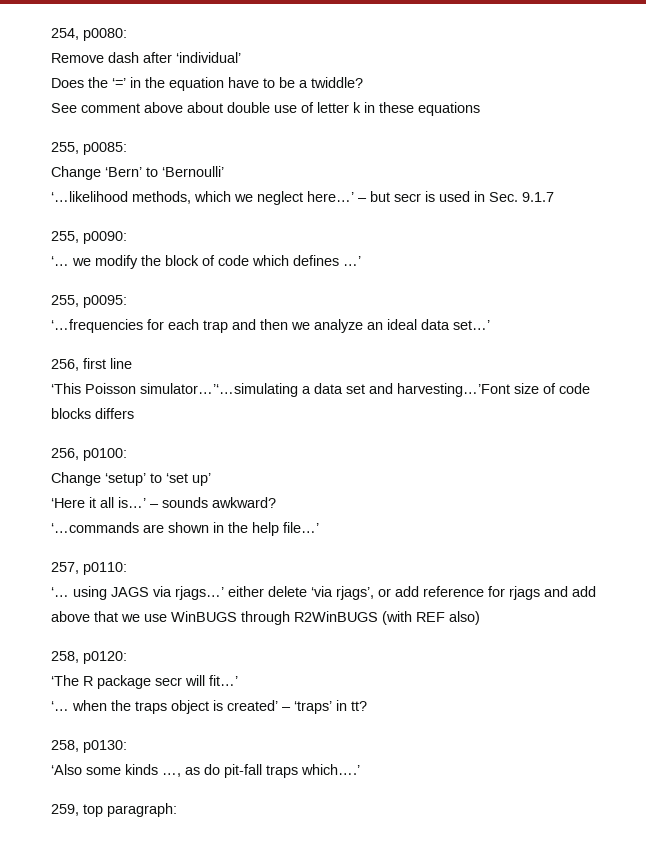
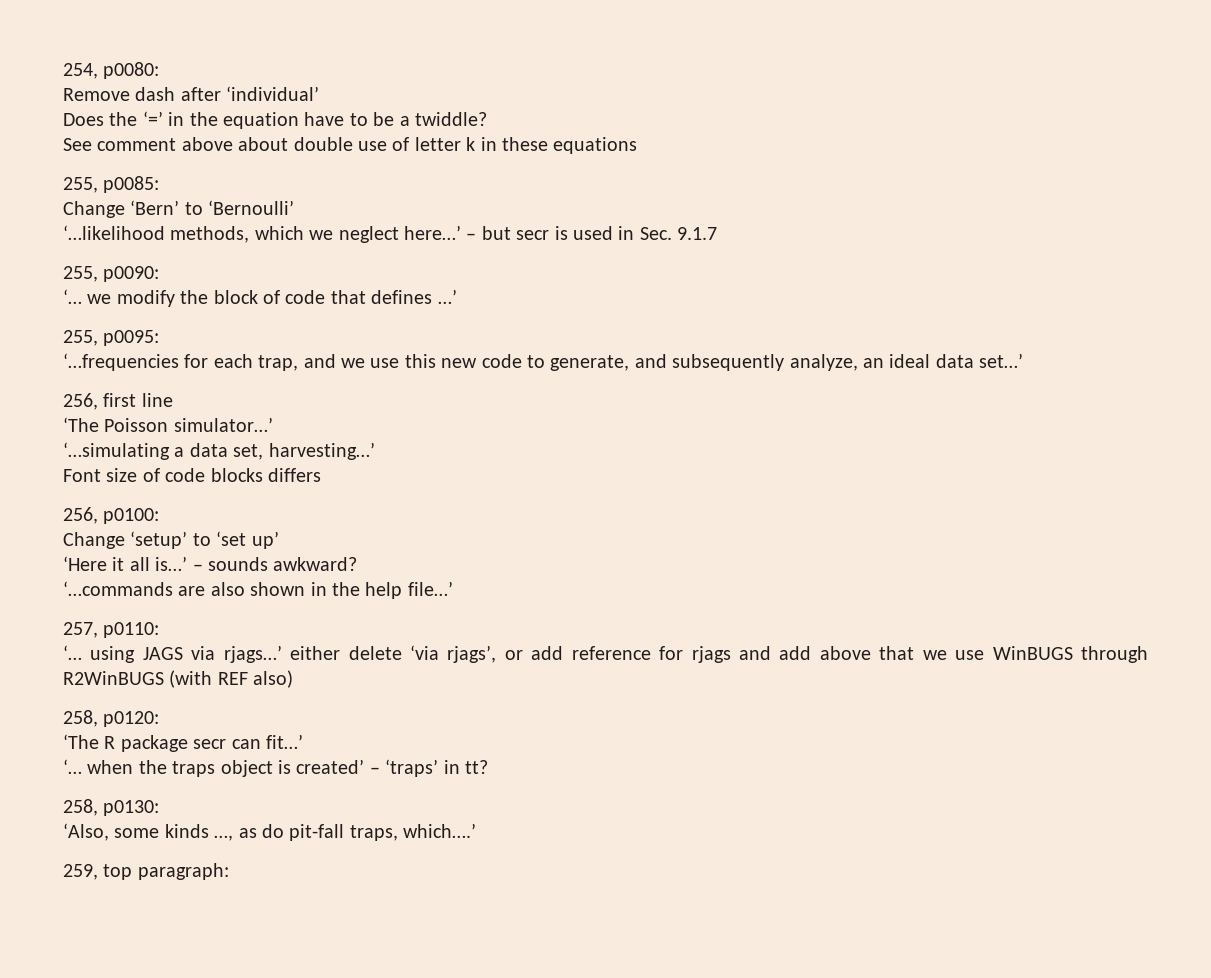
[252,255,289,266] which -> [330,290,366,304] that
[203,319,363,333] trap and then we analyze -> [258,354,858,371] trap, and we use this new code to generate, and subsequently analyze,
[51,383,510,397] ‘This Poisson simulator…’‘…simulating a data set and harvesting…’Font -> [63,417,273,432] [63,442,375,460] [63,469,101,482] ‘The Poisson simulator…’ // ‘…simulating a data set, harvesting…’ // Font
(164, 528) none -> [210,582,245,596] also
[185,675,205,686] will -> [231,739,261,749] can
[51,764,82,775] ‘Also -> [63,823,109,841] ‘Also,
[266,765,298,778] traps -> [349,825,398,841] traps,

